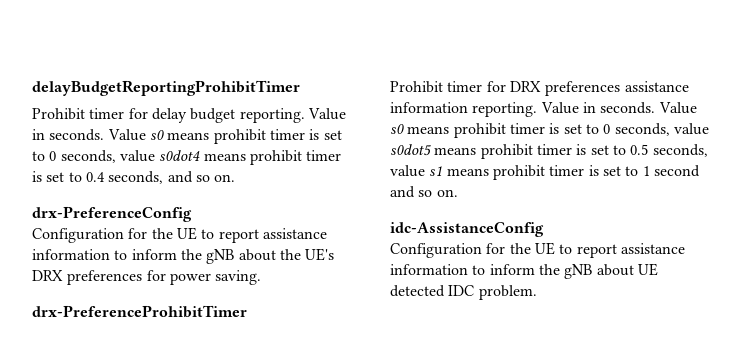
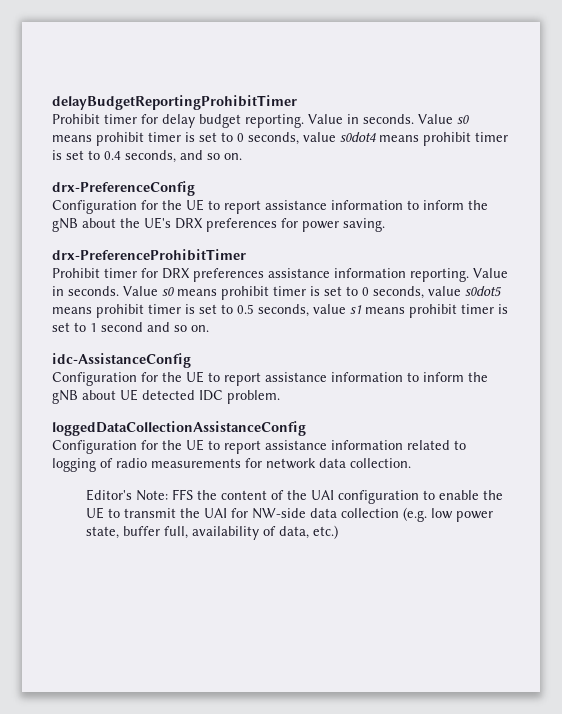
(537, 292) none -> [52,421,306,436] [52,439,466,454] [52,458,411,472] [86,489,504,504] [86,507,494,522] [86,525,339,540] // loggedDataCollectionAssistanceConfig // Configuration for the UE to report assistance information related to logging of radio measurements for network data collection. // Editor's Note: FFS the content of the UAI configuration to enable the UE to transmit the UAI for NW-side data collection (e.g. low power state, buffer full, availability of data, etc.)

